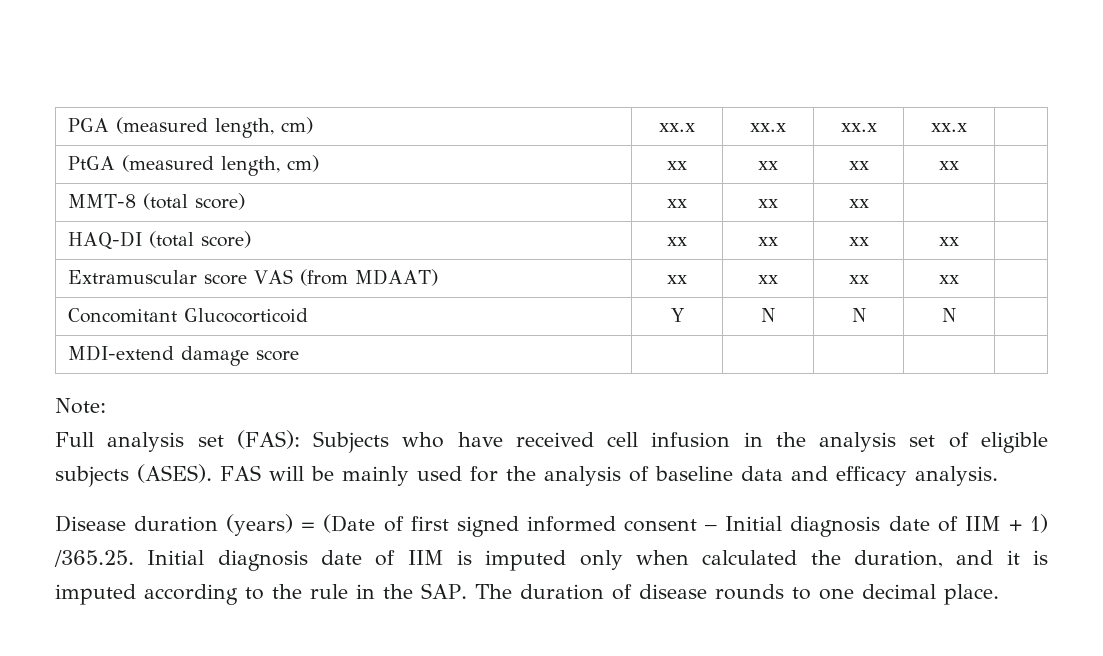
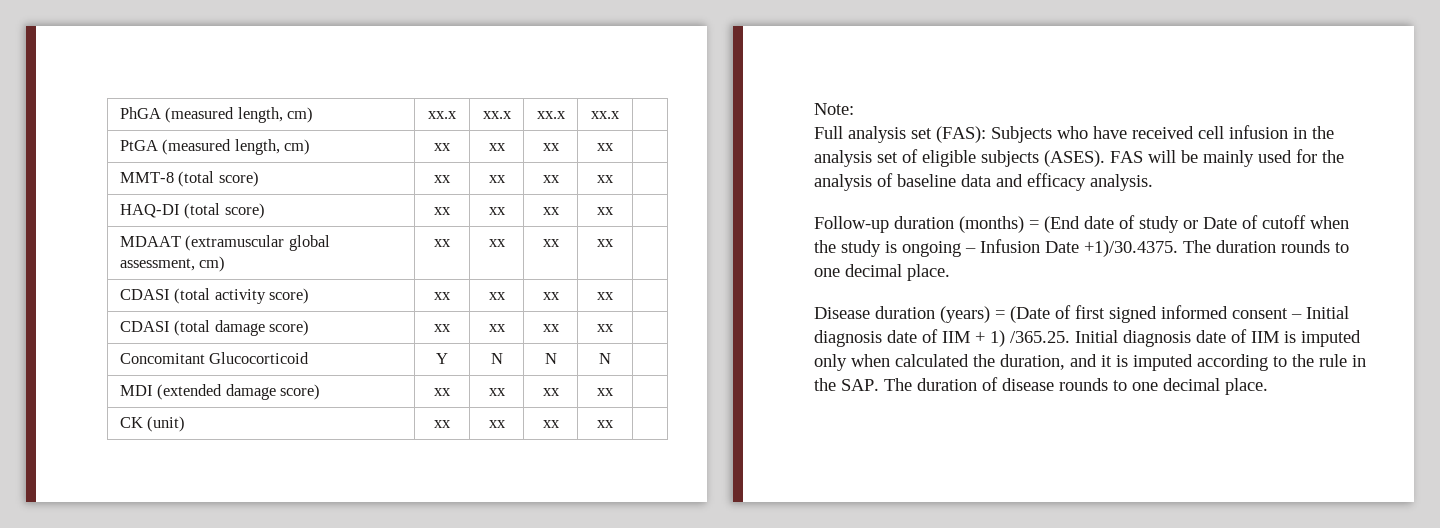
[67,118,109,132] PGA -> [119,107,161,119] PhGA
(869, 203) none -> [597,175,614,183] xx
[67,269,438,286] Extramuscular score VAS (from MDAAT) -> [119,235,330,251] [119,256,226,272] [434,239,451,247] [488,239,506,247] [542,239,560,247] [597,239,614,247] [119,288,310,304] [434,292,451,300] [488,292,506,300] [542,292,560,300] [597,292,614,300] [119,320,310,336] MDAAT (extramuscular global assessment, cm) | xx | xx | xx | xx | // CDASI (total activity score) | xx | xx | xx | xx | // CDASI (total damage score)
[67,345,299,366] MDI-extend damage score | | | | -> [119,384,321,400] [434,388,451,396] [488,388,506,396] [542,388,560,396] [597,388,614,396] [119,416,186,432] [434,420,451,428] [488,420,506,428] [542,420,560,428] [597,420,614,428] MDI (extended damage score) | xx | xx | xx | xx | // CK (unit) | xx | xx | xx | xx
(998, 476) none -> [814,215,1349,233] [814,239,1349,257] [814,264,950,281] // Follow-up duration (months) = (End date of study or Date of cutoff when the study is ongoing – Infusion Date +1)/30.4375. The duration rounds to one decimal place.

